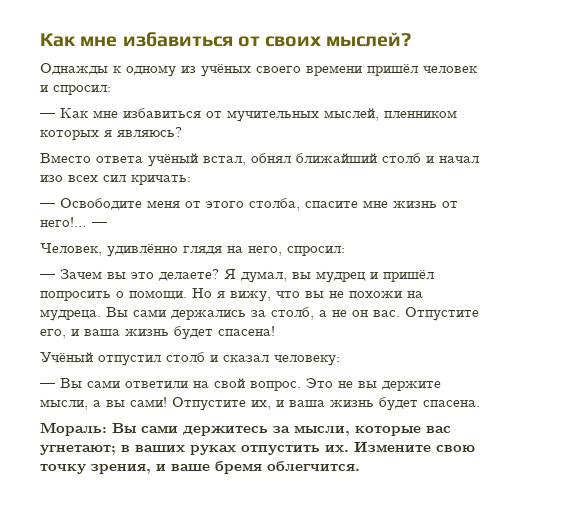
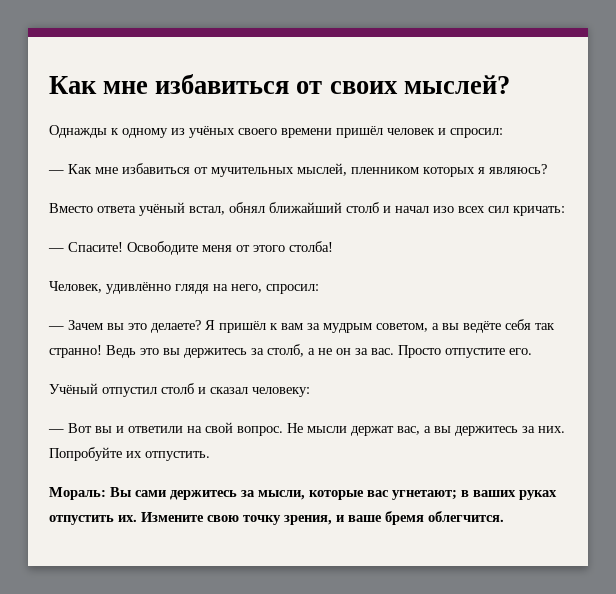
(55, 205) none -> [68,242,123,252] Спасите!
[249,198,458,211] [40,217,107,227] столба, спасите мне жизнь от него!… — -> [289,241,333,252] столба!
[241,270,434,283] [40,288,423,302] [40,307,246,321] думал, вы мудрец и пришёл попросить о помощи. Но я вижу, что вы не похожи на мудреца. Вы сами держались -> [219,319,555,333] [49,345,247,358] пришёл к вам за мудрым советом, а вы ведёте себя так странно! Ведь это вы держитесь
[373,307,479,321] [40,326,275,340] вас. Отпустите его, и ваша жизнь будет спасена! -> [355,345,532,358] за вас. Просто отпустите его.
[60,378,120,388] Вы сами -> [68,423,124,433] Вот вы и
[306,378,441,391] [40,397,480,411] Это не вы держите мысли, а вы сами! Отпустите их, и ваша жизнь будет спасена. -> [287,423,565,436] [49,447,210,461] Не мысли держат вас, а вы держитесь за них. Попробуйте их отпустить.

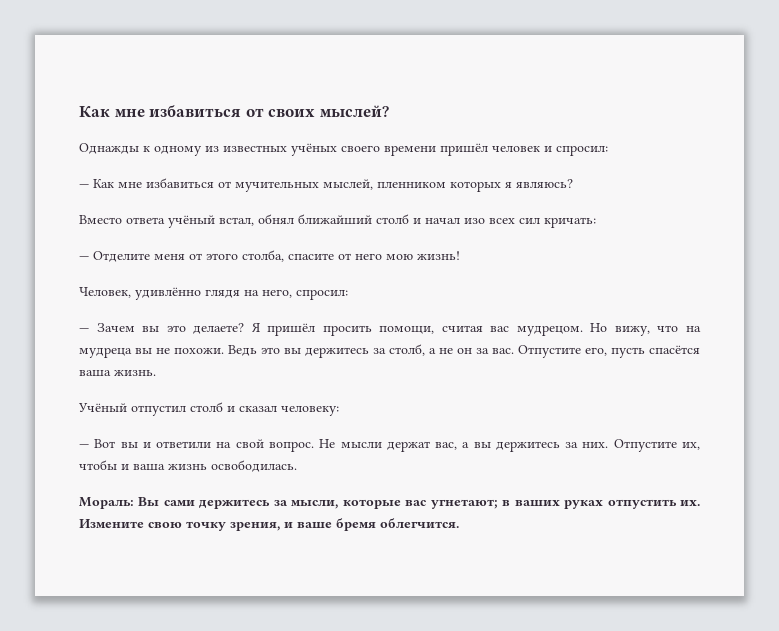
(185, 131) none -> [223,145,287,152] известных
[68,241,198,255] Спасите! Освободите -> [93,251,150,262] Отделите
[289,241,333,252] столба! -> [242,250,460,262] столба, спасите от него мою жизнь!
[270,319,555,333] [49,345,102,358] к вам за мудрым советом, а вы ведёте себя так странно! -> [322,323,701,336] [79,347,224,358] просить помощи, считая вас мудрецом. Но вижу, что на мудреца вы не похожи.
[398,345,532,358] Просто отпустите его. -> [518,345,700,358] [79,370,156,377] Отпустите его, пусть спасётся ваша жизнь.
[49,447,210,461] Попробуйте их отпустить. -> [613,439,700,452] [79,460,297,472] Отпустите их, чтобы и ваша жизнь освободилась.

